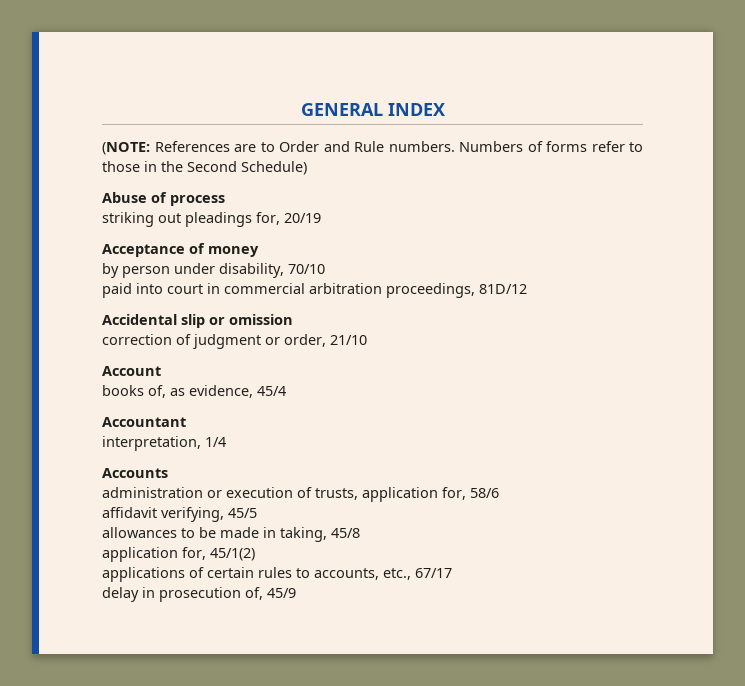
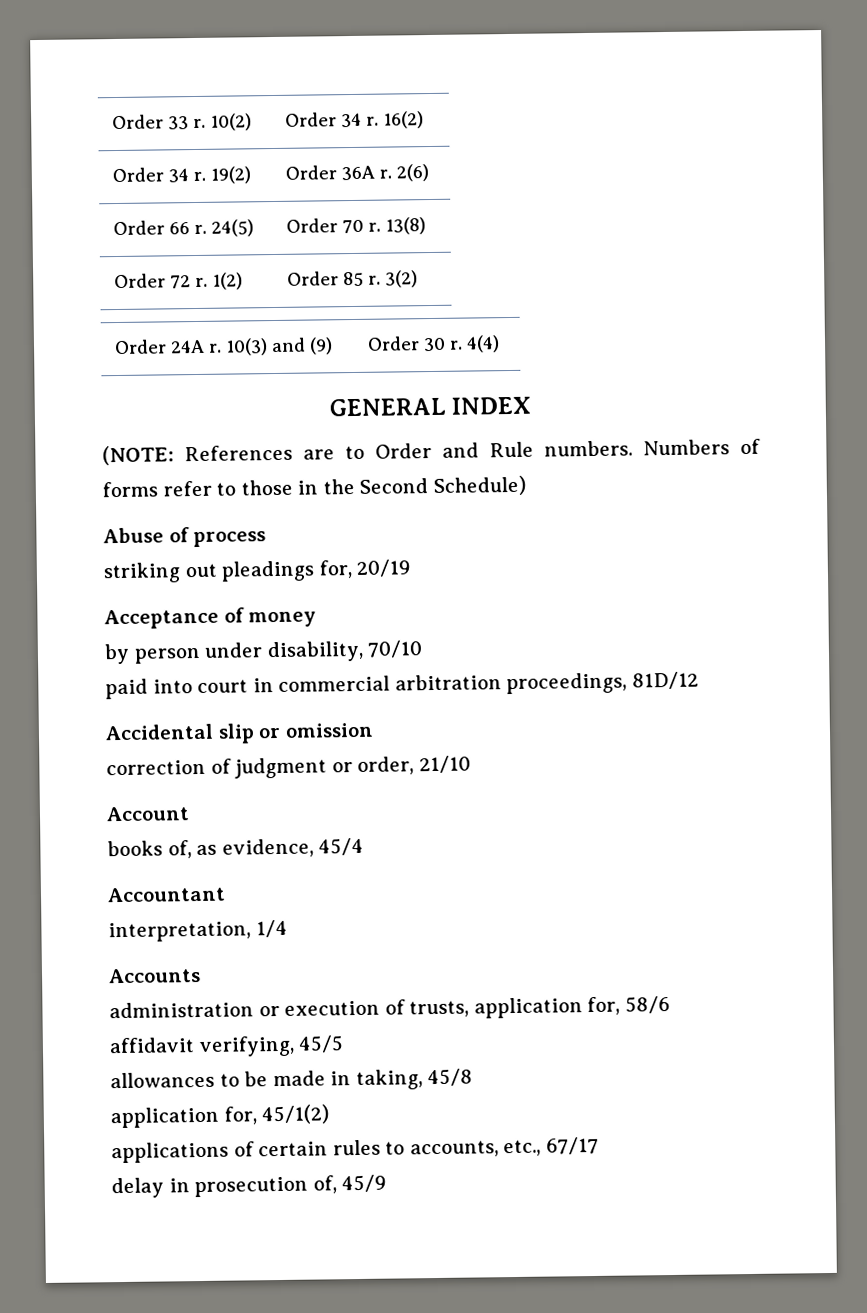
(300, 109) none -> [112,113,253,131] [285,111,425,129] [112,166,252,184] [285,164,430,182] [113,219,255,237] [286,217,427,235] [114,272,244,290] [287,270,419,288] [114,337,334,356] [367,335,501,353] Order 33 r. 10(2) | Order 34 r. 16(2) // Order 34 r. 19(2) | Order 36A r. 2(6) // Order 66 r. 24(5) | Order 70 r. 13(8) // Order 72 r. 1(2) | Order 85 r. 3(2) // Order 24A r. 10(3) and (9) | Order 30 r. 4(4) //

